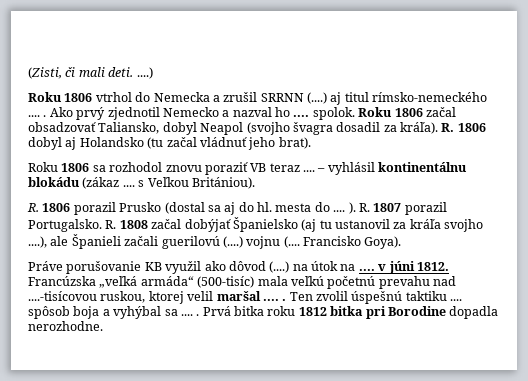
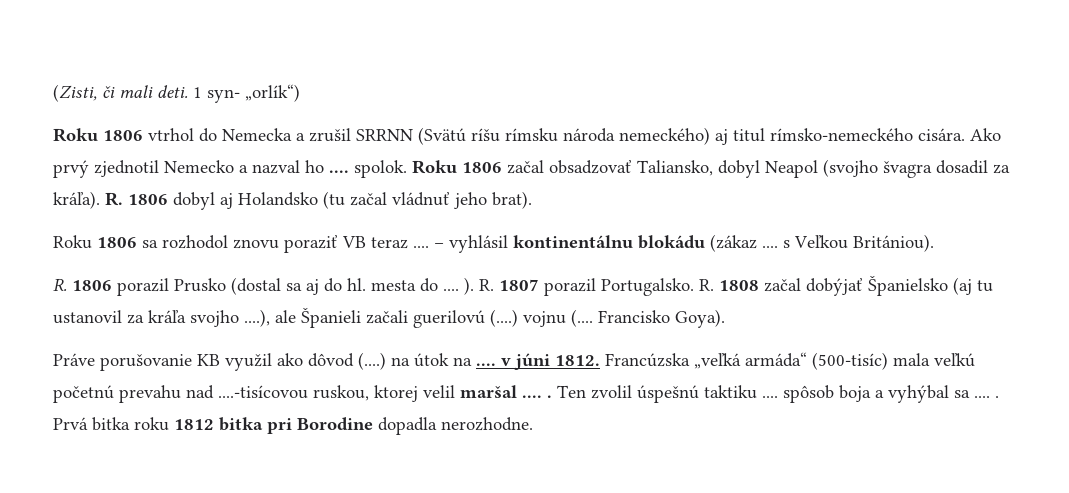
[136,67,153,79] ....) -> [193,84,300,103] 1 syn- „orlík“)
[307,92,327,104] (....) -> [418,127,710,145] (Svätú ríšu rímsku národa nemeckého)
[28,115,47,117] .... . -> [918,128,965,141] cisára.

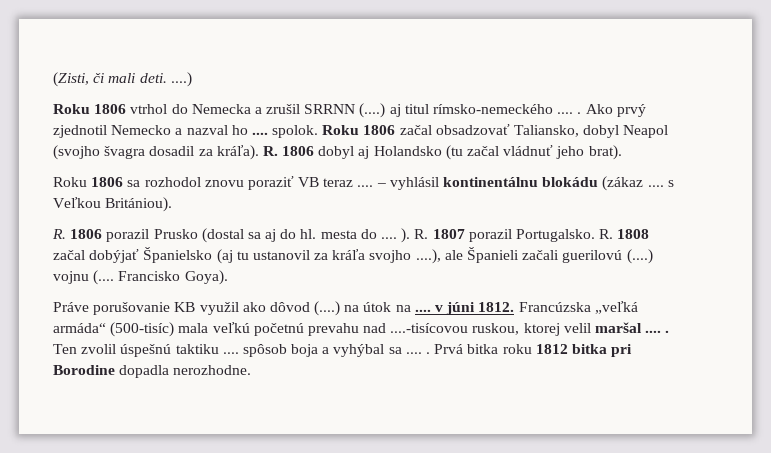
[193,84,300,103] 1 syn- „orlík“) -> [170,72,192,87] ....)
[418,127,710,145] (Svätú ríšu rímsku národa nemeckého) -> [359,103,386,118] (....)
[918,128,965,141] cisára. -> [557,112,582,114] .... .

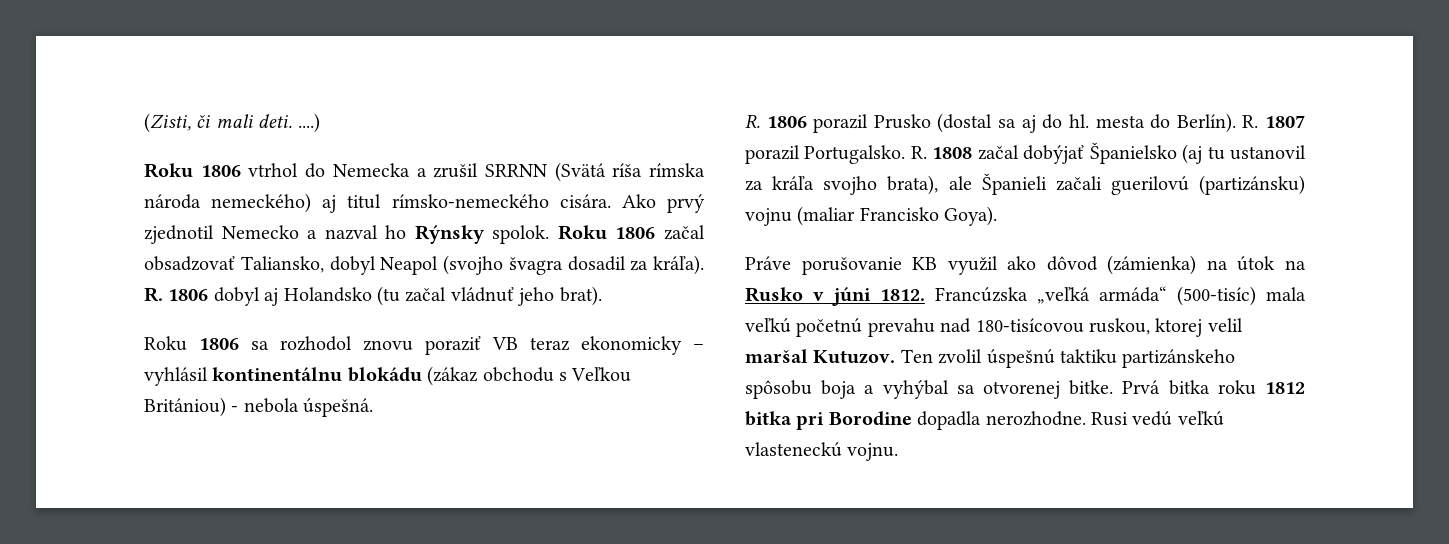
[359,103,386,118] (....) -> [554,162,705,182] [144,193,312,213] (Svätá ríša rímska národa nemeckého)
[557,112,582,114] .... . -> [559,194,611,208] cisára.
[251,132,268,135] .... -> [414,225,485,244] Rýnsky
[357,185,374,187] .... -> [581,336,682,355] ekonomicky
[647,185,664,187] .... -> [482,367,554,382] obchodu
[105,197,173,212] Britániou). -> [144,397,374,417] Britániou) - nebola úspešná.
[381,228,411,243] .... ). -> [1176,113,1236,133] Berlín).
[415,249,441,264] ....), -> [887,175,939,195] brata),
[626,249,653,264] [53,270,115,285] (....) vojnu (.... -> [1199,175,1305,195] [745,206,856,226] (partizánsku) vojnu (maliar
[314,301,341,316] (....) -> [1107,255,1197,275] (zámienka)
[414,309,431,312] .... -> [745,287,803,302] Rusko
[390,323,469,333] ....-tisícovou -> [975,318,1084,333] 180-tisícovou
[645,330,670,333] .... . -> [813,350,896,364] Kutuzov.
[222,344,287,357] .... spôsob -> [1122,349,1236,368] [745,380,812,399] partizánskeho spôsobu
[405,352,431,354] .... . -> [983,380,1114,399] otvorenej bitke.
(252, 370) none -> [1091,411,1224,426] [745,442,899,461] Rusi vedú veľkú vlasteneckú vojnu.

